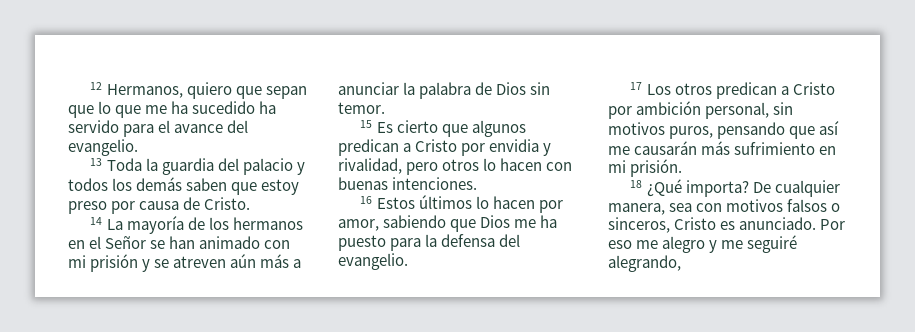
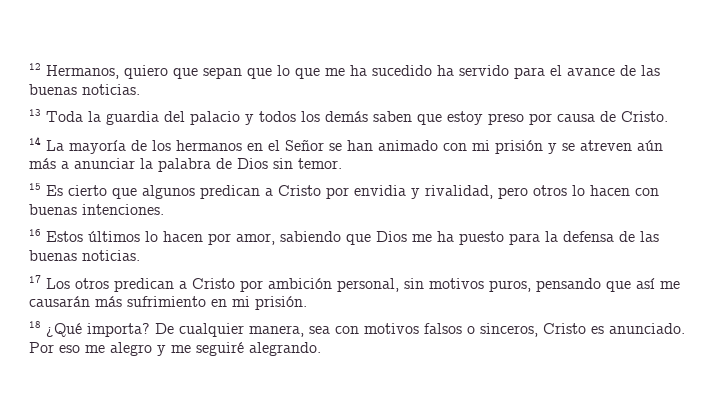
[227,120,249,133] [68,139,138,156] del evangelio. -> [620,65,660,76] [29,84,140,95] de las buenas noticias.
[499,234,521,247] [338,253,408,270] del evangelio. -> [619,231,659,242] [29,250,140,261] de las buenas noticias.
[608,255,681,272] alegrando, -> [249,342,321,356] alegrando.

